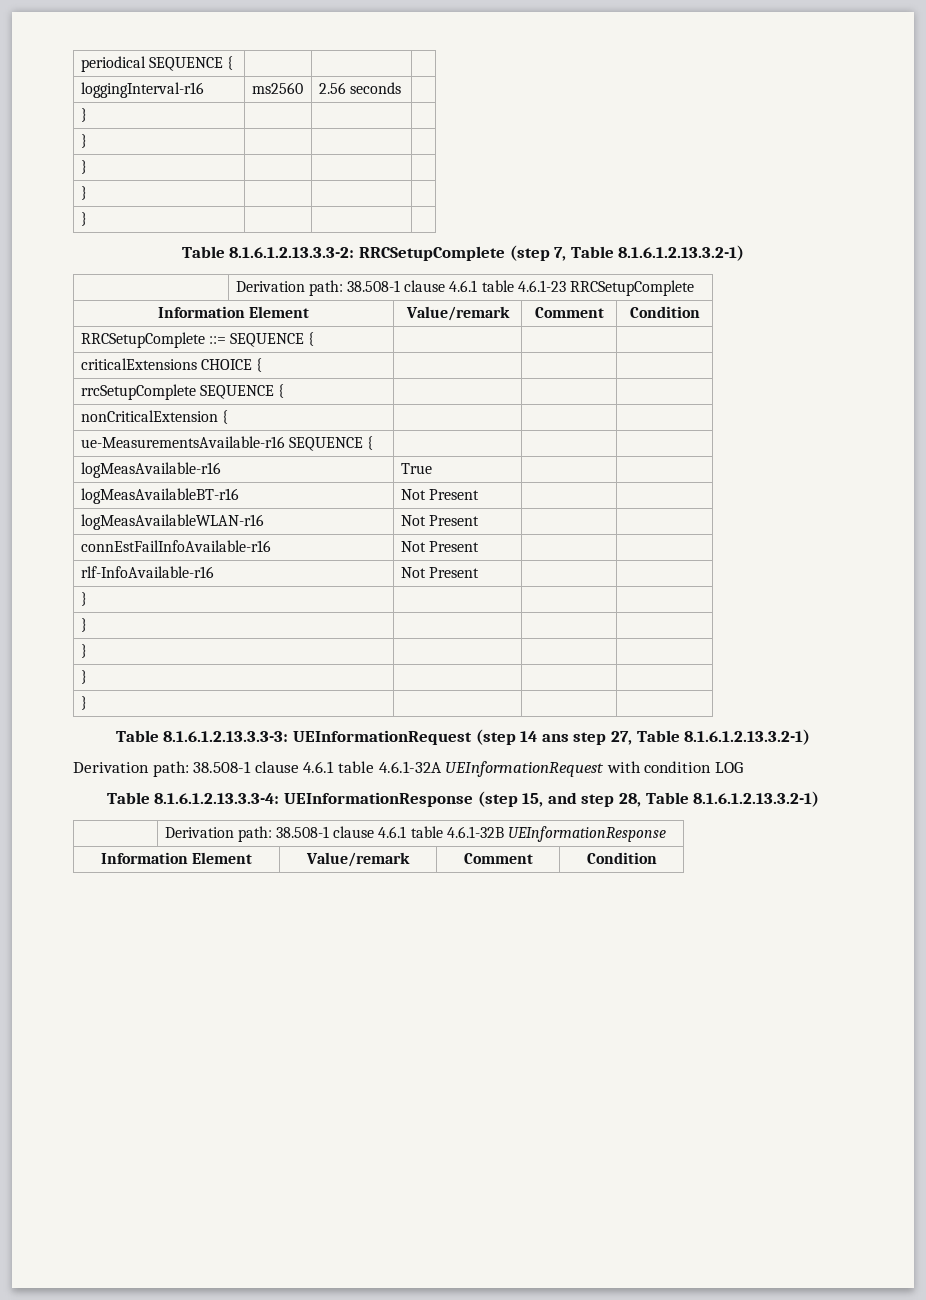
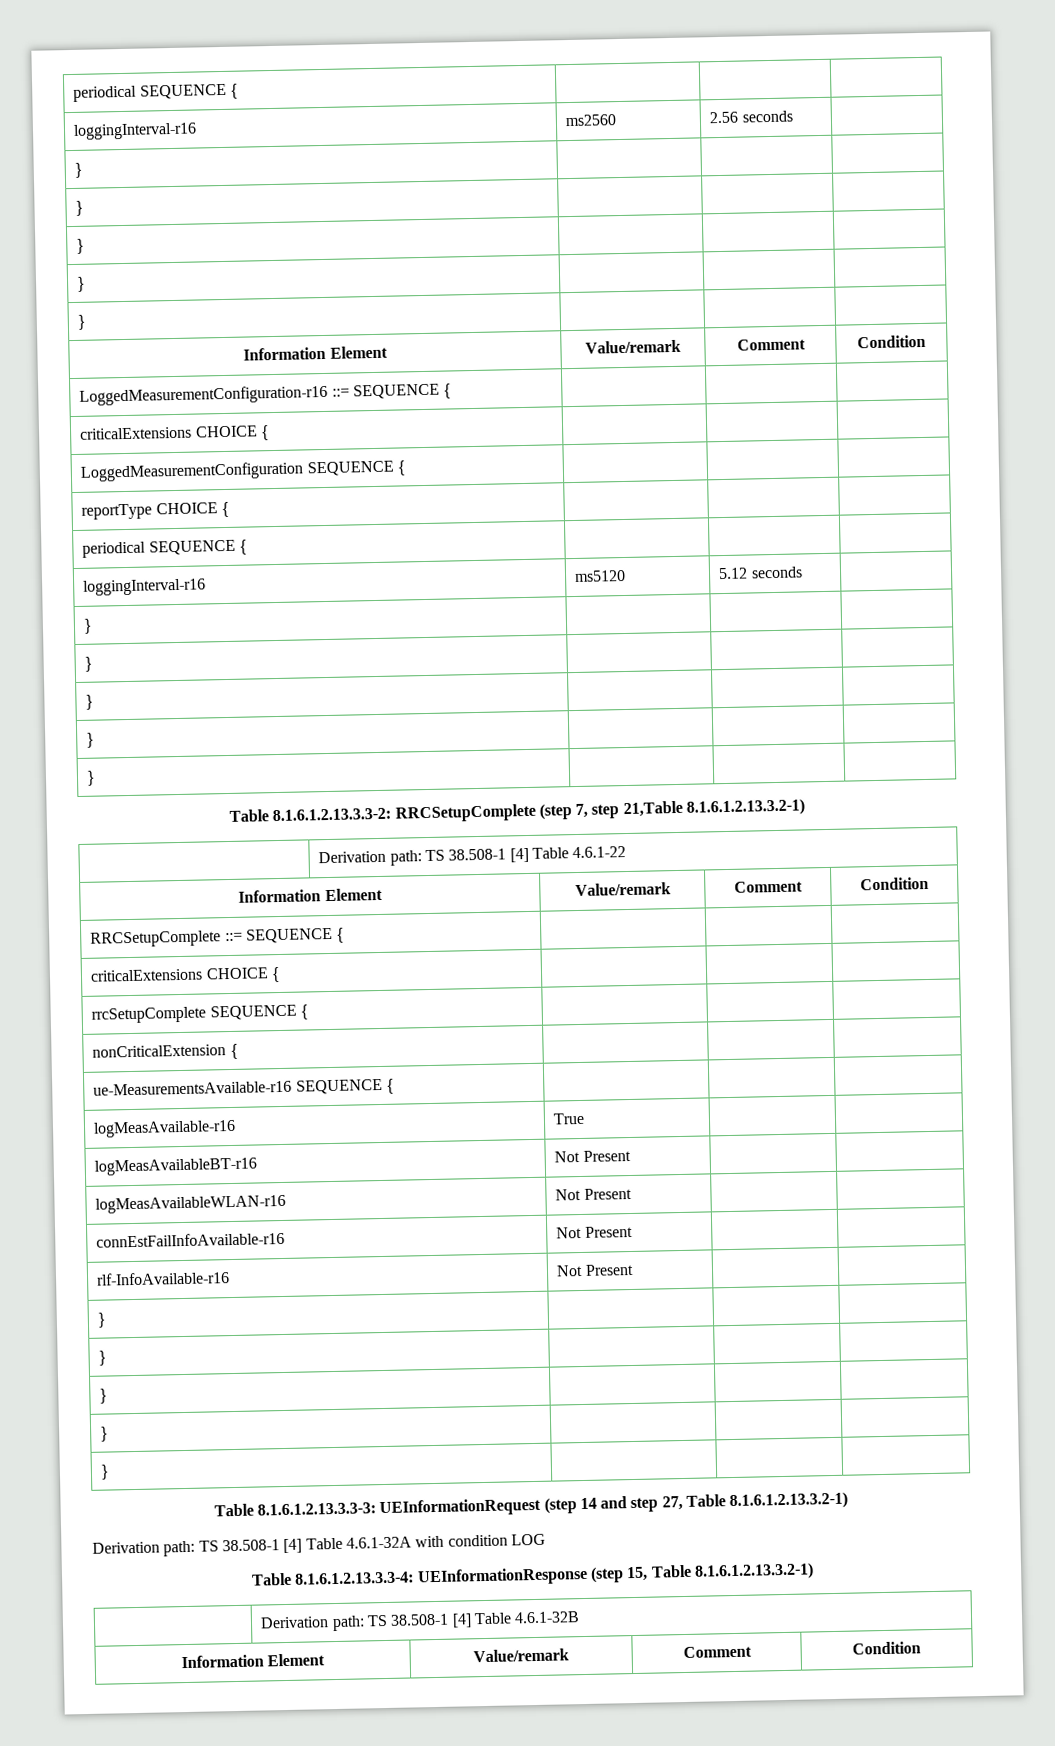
(87, 219) none -> [243,345,388,361] [585,339,681,354] [736,338,806,351] [857,334,926,349] [79,383,453,406] [79,425,270,441] [80,460,406,482] [81,501,230,520] [82,539,248,558] [83,578,207,596] [574,569,627,582] [718,566,803,580] [83,618,94,634] [84,656,94,672] [85,694,95,710] [86,732,96,748] [86,770,97,786] // Information Element | Value/remark | Comment | Condition // LoggedMeasurementConfiguration-r16 ::= SEQUENCE { | | | // criticalExtensions CHOICE { | | | // LoggedMeasurementConfiguration SEQUENCE { | | | // reportType CHOICE { | | | // periodical SEQUENCE { | | | // loggingInterval-r16 | ms5120 | 5.12 seconds | // } | | | // } | | | // } | | | // } | | | // } | | |
[570,245,745,261] [235,280,695,296] Table 8.1.6.1.2.13.3.2-1) // | Derivation path: 38.508-1 clause 4.6.1 table 4.6.1-23 RRCSetupComplete -> [591,798,806,819] [318,846,627,866] step 21,Table 8.1.6.1.2.13.3.2-1) // | Derivation path: TS 38.508-1 [4] Table 4.6.1-22
[541,734,569,742] ans -> [600,1496,628,1509] and
[193,761,605,777] 38.508-1 clause 4.6.1 table 4.6.1-32A UEInformationRequest -> [198,1536,412,1554] TS 38.508-1 [4] Table 4.6.1-32A
[547,791,820,807] [164,826,443,842] and step 28, Table 8.1.6.1.2.13.3.2-1) // | Derivation path: 38.508-1 clause 4.6.1 table -> [650,1562,814,1581] [260,1612,512,1632] Table 8.1.6.1.2.13.3.2-1) // | Derivation path: TS 38.508-1 [4] Table
[508,826,667,842] UEInformationResponse -> (581, 1617) none

